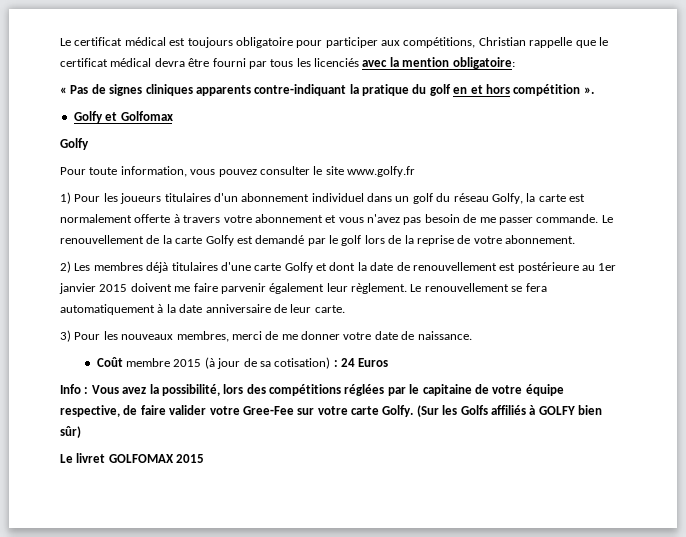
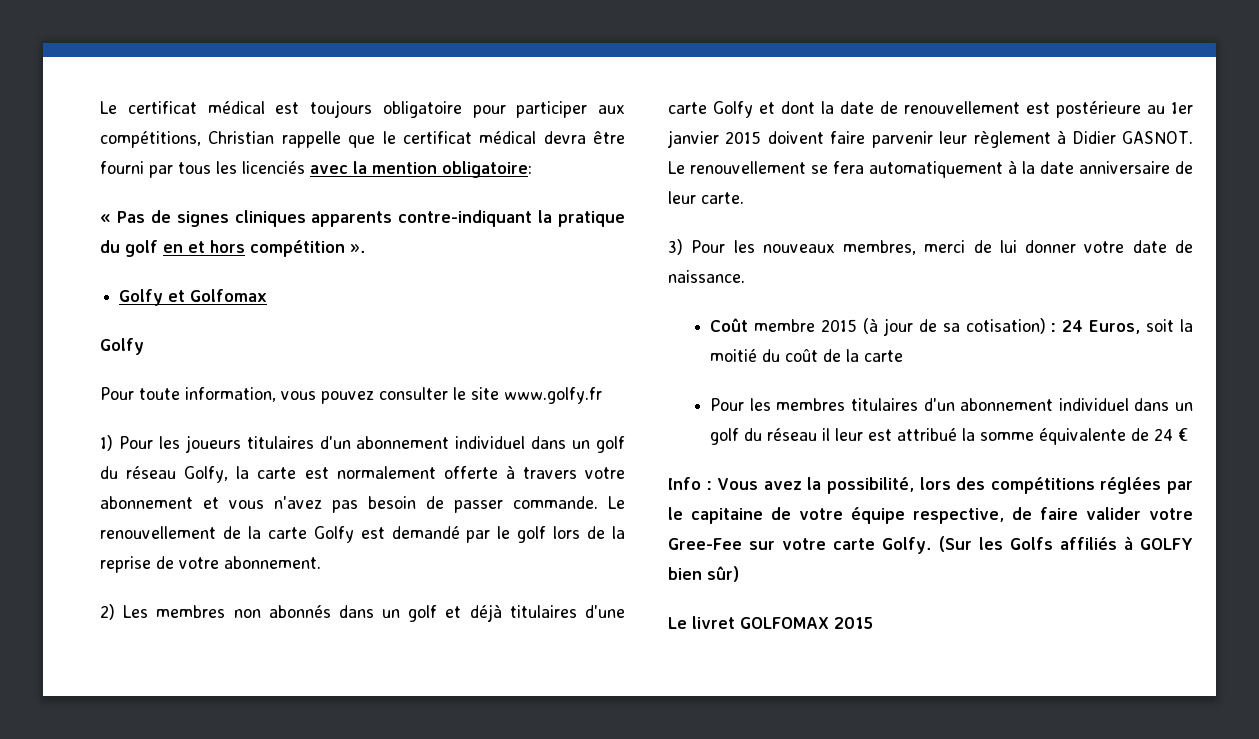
[479,217,496,223] me -> (444, 502) none
(143, 266) none -> [233,605,462,622] non abonnés dans un golf et
[174,286,191,292] me -> (824, 137) none
[269,283,407,294] également leur règlement. -> [939,130,1194,148] leur règlement à Didier GASNOT.
[281,334,298,340] me -> [999,240,1017,253] lui
[358,358,389,367] Euros -> [1089,319,1193,334] [710,349,904,362] [710,398,1193,411] [710,428,1190,445] Euros, soit la moitié du coût de la carte // Pour les membres titulaires d'un abonnement individuel dans un golf du réseau il leur est attribué la somme équivalente de 24 €

